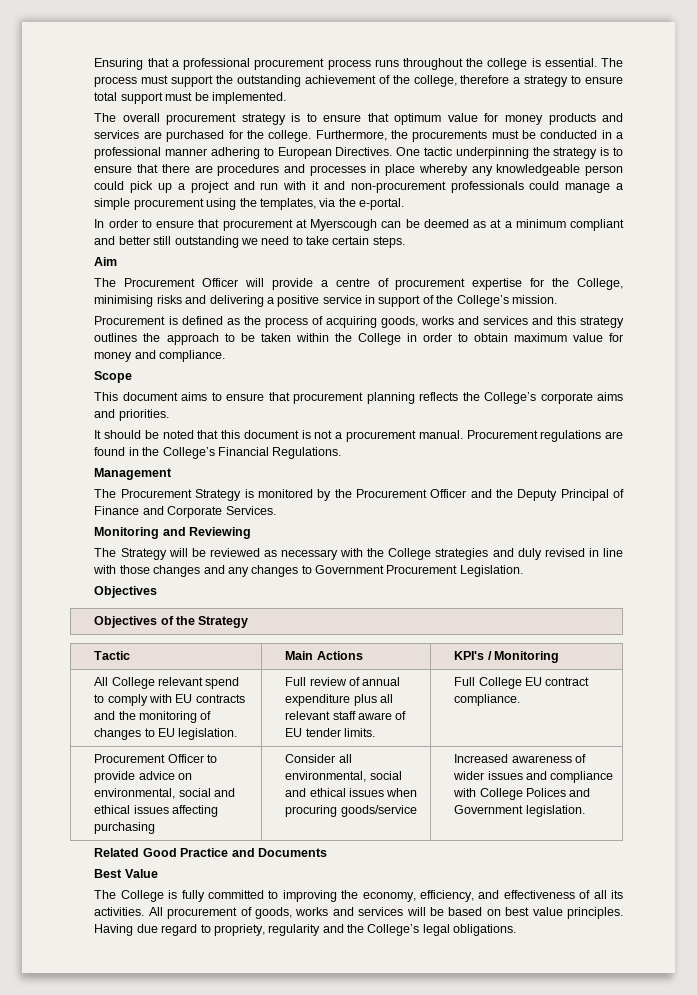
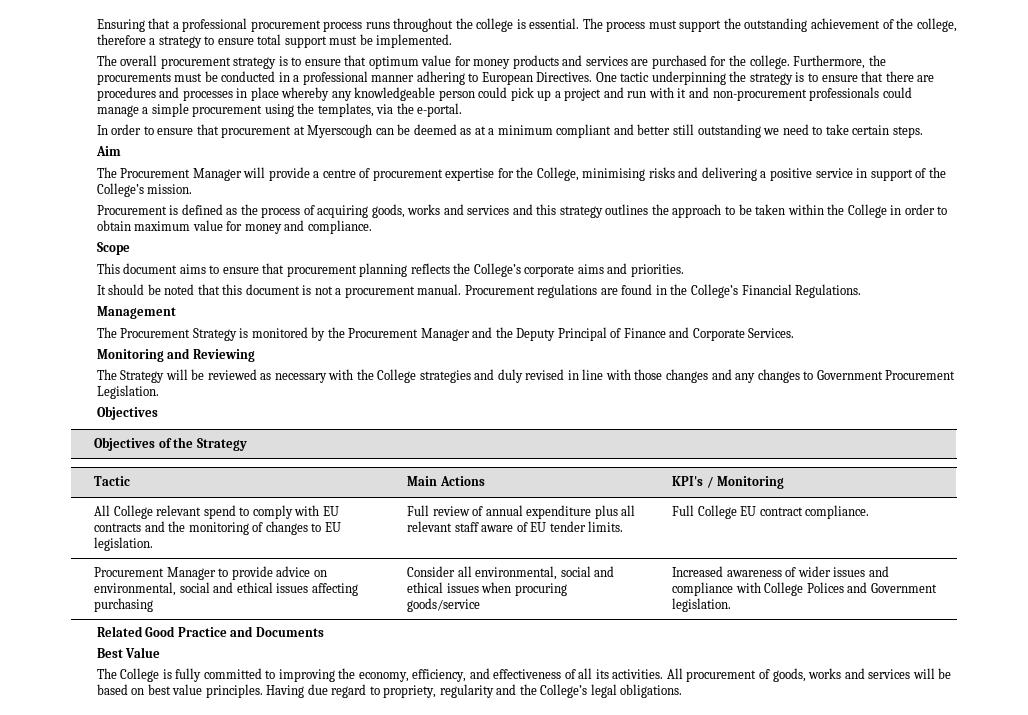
[202,278,239,287] Officer -> [192,168,242,181] Manager
[430,489,467,498] Officer -> [420,328,470,341] Manager
[167,754,204,763] Officer -> [166,567,216,580] Manager

